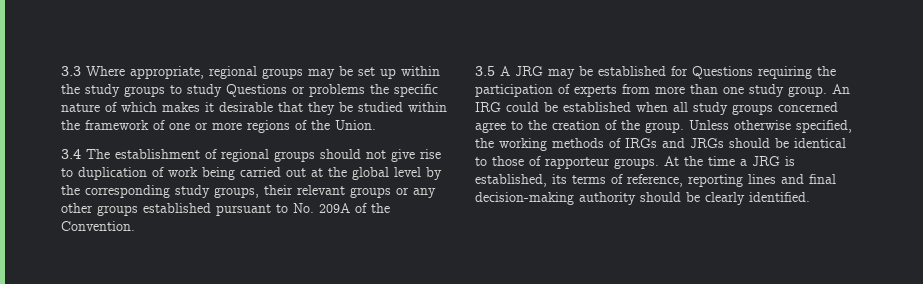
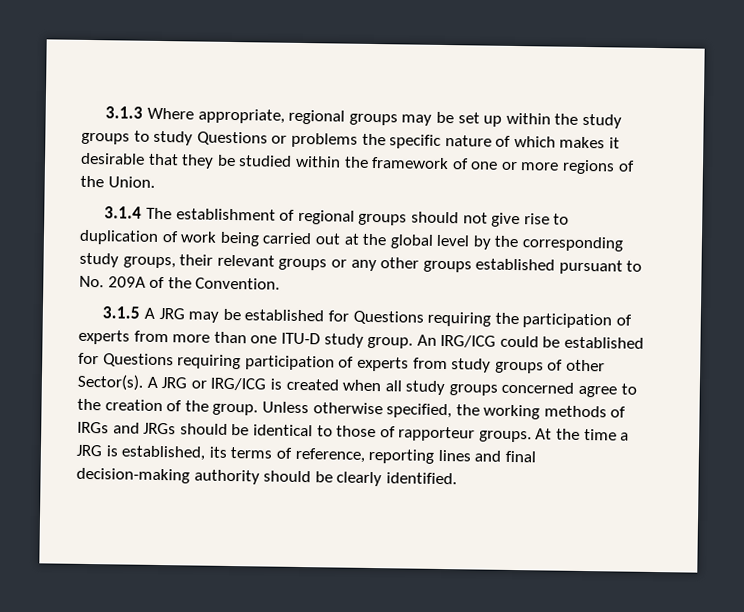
[61,66,81,76] 3.3 -> [105,106,144,119] 3.1.3
[61,149,81,159] 3.4 -> [104,206,143,219] 3.1.4
[475,66,495,76] 3.5 -> [102,306,141,319] 3.1.5
(744, 90) none -> [280,332,320,345] ITU-D
[475,102,501,112] IRG -> [440,334,497,348] IRG/ICG
(631, 107) none -> [78,352,605,374] [77,373,339,391] for Questions requiring participation of experts from study groups of other Sector(s). A JRG or IRG/ICG is created

